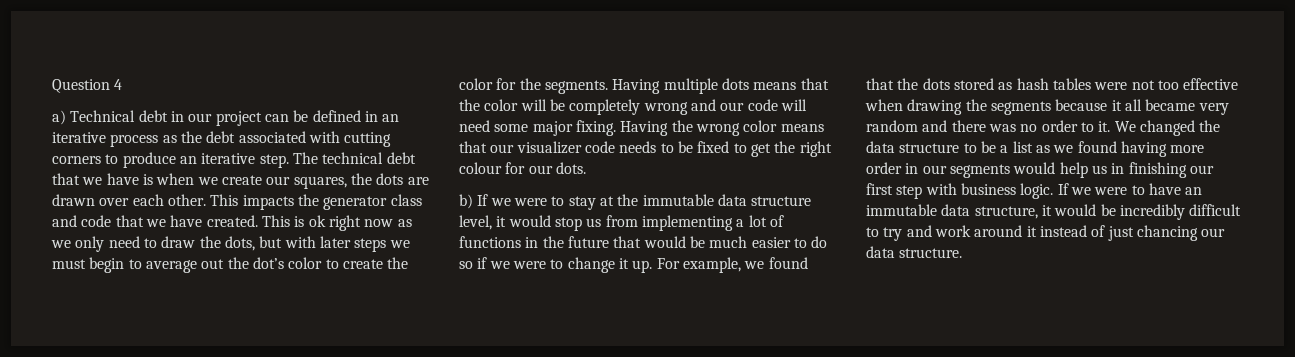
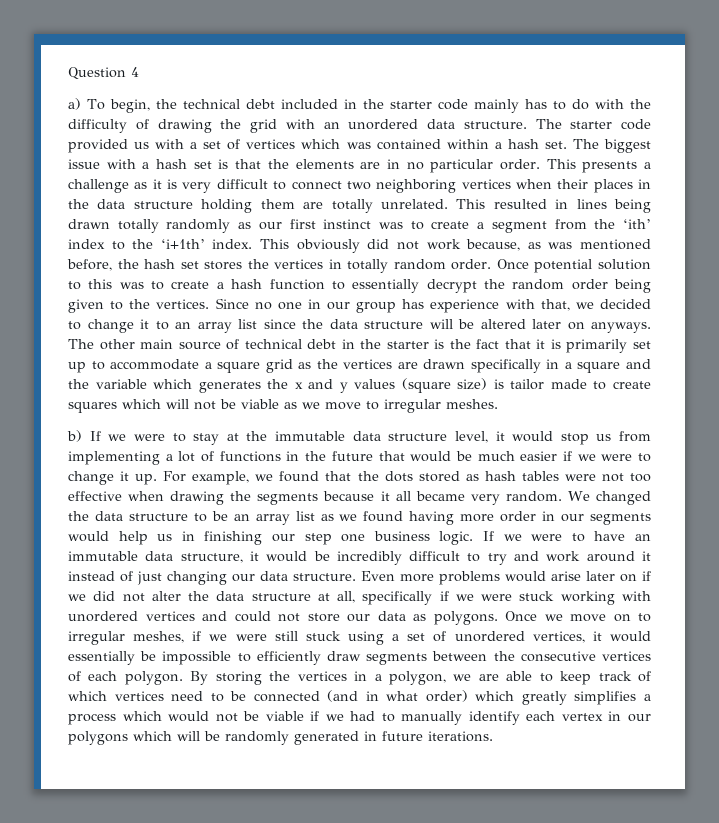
[70,110,400,126] [52,131,392,147] [52,152,416,168] [52,173,429,189] [52,194,422,210] [52,215,412,231] [51,236,410,252] [52,257,409,273] [459,78,829,94] [459,99,807,115] [459,120,824,136] [459,141,832,157] [459,162,586,174] Technical debt in our project can be defined in an iterative process as the debt associated with cutting corners to produce an iterative step. The technical debt that we have is when we create our squares, the dots are drawn over each other. This impacts the generator class and code that we have created. This is ok right now as we only need to draw the dots, but with later steps we must begin to average out the dot’s color to create the color for the segments. Having multiple dots means that the color will be completely wrong and our code will need some major fixing. Having the wrong color means that our visualizer code needs to be fixed to get the right colour for our dots. -> [87,99,651,113] [68,119,651,133] [68,139,651,153] [68,159,651,173] [68,179,651,193] [68,199,652,213] [68,219,651,233] [68,239,652,253] [67,259,652,273] [68,279,651,293] [68,298,651,313] [68,319,651,333] [68,339,651,353] [68,359,652,373] [68,378,652,393] [68,399,498,413] To begin, the technical debt included in the starter code mainly has to do with the difficulty of drawing the grid with an unordered data structure. The starter code provided us with a set of vertices which was contained within a hash set. The biggest issue with a hash set is that the elements are in no particular order. This presents a challenge as it is very difficult to connect two neighboring vertices when their places in the data structure holding them are totally unrelated. This resulted in lines being drawn totally randomly as our first instinct was to create a segment from the ‘ith’ index to the ‘i+1th’ index. This obviously did not work because, as was mentioned before, the hash set stores the vertices in totally random order. Once potential solution to this was to create a hash function to essentially decrypt the random order being given to the vertices. Since no one in our group has experience with that, we decided to change it to an array list since the data structure will be altered later on anyways. The other main source of technical debt in the starter is the fact that it is primarily set up to accommodate a square grid as the vertices are drawn specifically in a square and the variable which generates the x and y values (square size) is tailor made to create squares which will not be viable as we move to irregular meshes.
[793,236,828,248] [459,261,473,269] to do so -> (558, 456) none
[866,120,1111,132] random and there was no order to it. -> [505,491,562,502] random.
[1000,145,1009,153] a -> [233,514,290,525] an array
[866,183,957,199] first step with -> [304,533,366,545] step one
[1136,225,1198,241] chancing -> [167,571,227,585] changing
(963, 253) none -> [361,571,651,585] [68,591,651,605] [68,611,651,625] [68,631,651,645] [68,651,651,665] [68,671,651,685] [68,690,652,705] [68,711,652,725] [68,731,493,745] Even more problems would arise later on if we did not alter the data structure at all, specifically if we were stuck working with unordered vertices and could not store our data as polygons. Once we move on to irregular meshes, if we were still stuck using a set of unordered vertices, it would essentially be impossible to efficiently draw segments between the consecutive vertices of each polygon. By storing the vertices in a polygon, we are able to keep track of which vertices need to be connected (and in what order) which greatly simplifies a process which would not be viable if we had to manually identify each vertex in our polygons which will be randomly generated in future iterations.

